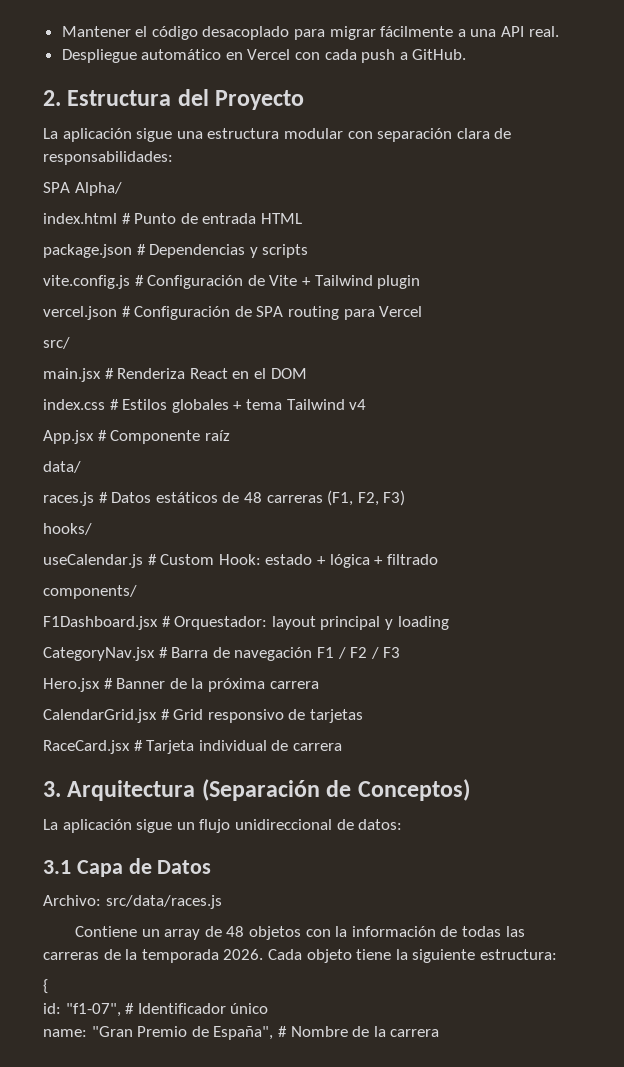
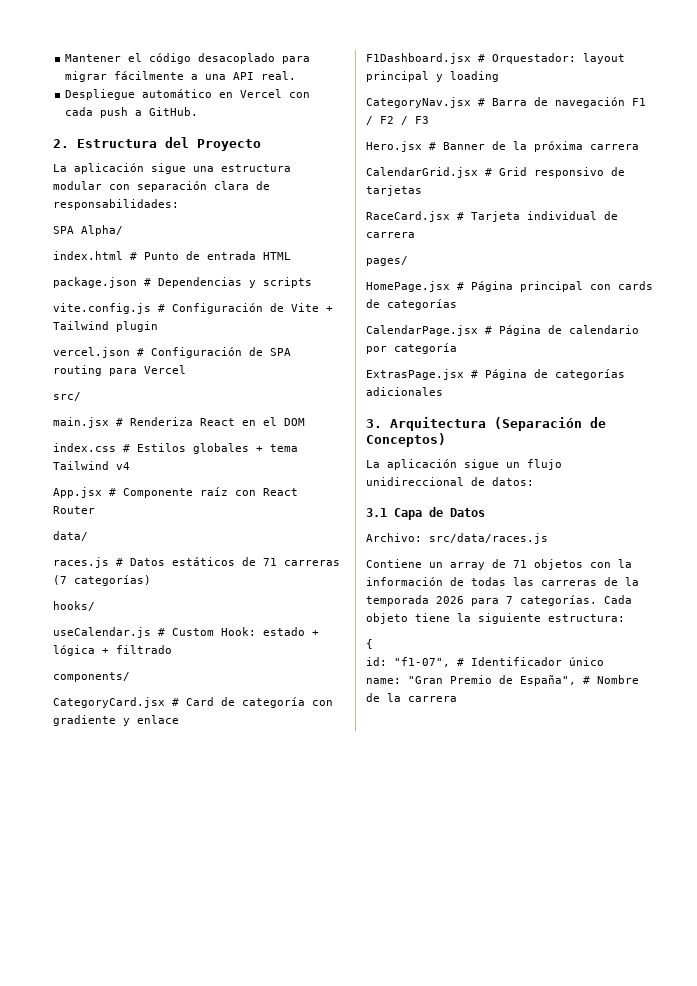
(230, 435) none -> [235,488,298,496] [53,506,95,514] con React Router
[243,490,406,506] 48 carreras (F1, F2, F3) -> [263,558,340,566] [53,575,151,586] 71 carreras (7 categorías)
(137, 592) none -> [53,697,333,708] [53,715,179,726] // CategoryCard.jsx # Card de categoría con gradiente y enlace
(342, 747) none -> [366,256,408,266] [366,281,653,292] [366,299,457,310] [366,325,639,336] [366,343,457,354] [366,369,625,380] [366,387,443,396] // pages/ // HomePage.jsx # Página principal con cards de categorías // CalendarPage.jsx # Página de calendario por categoría // ExtrasPage.jsx # Página de categorías adicionales
[226,926,245,937] 48 -> [513,560,527,568] 71
[223,949,264,960] 2026. -> [436,595,597,606] 2026 para 7 categorías.

